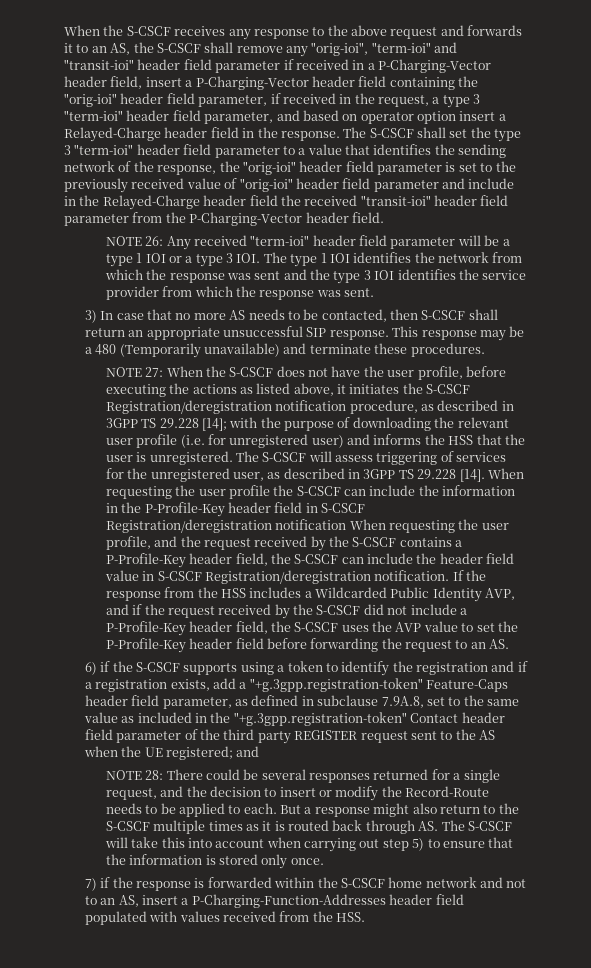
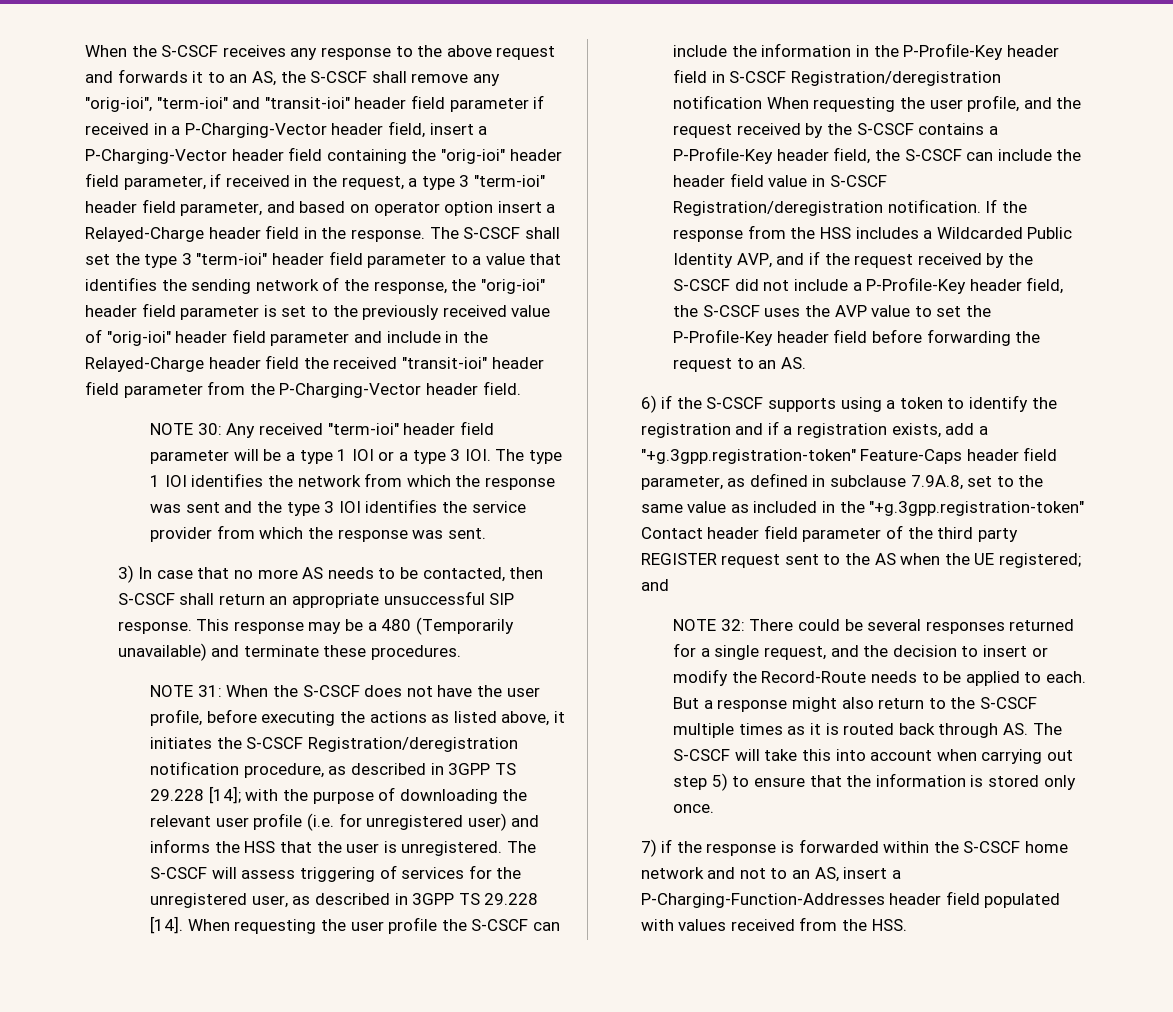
[145,236,164,246] 26: -> [197,423,222,435] 30:
[145,367,164,377] 27: -> [197,685,222,697] 31:
[145,770,164,780] 28: -> [720,619,745,631] 32:

